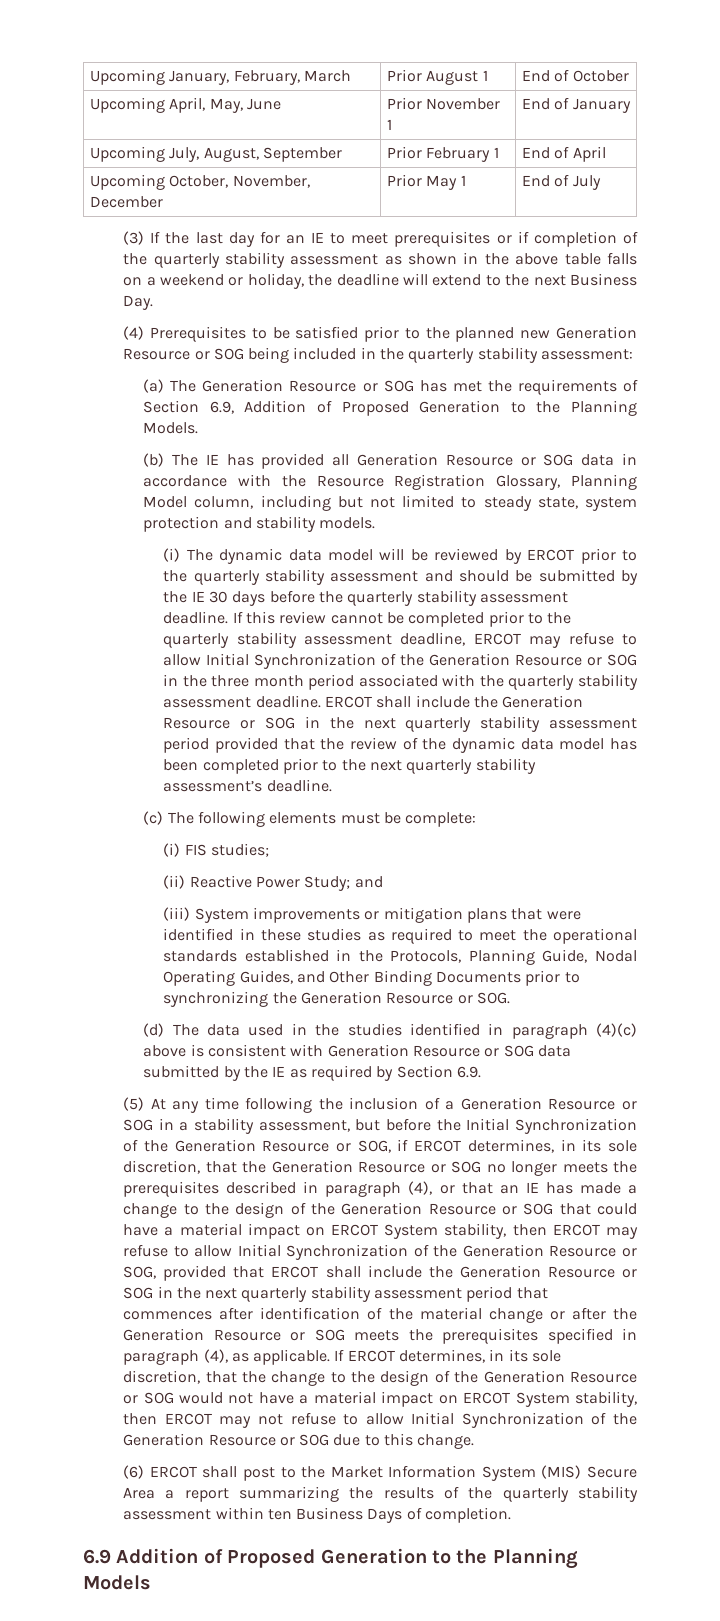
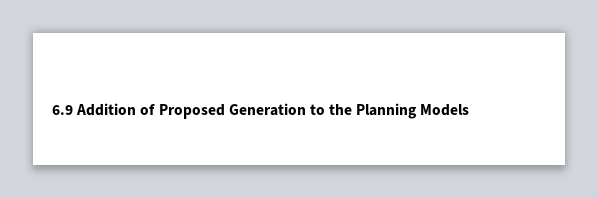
[89,69,351,85] [386,69,488,85] [521,69,629,82] [89,97,281,113] [386,97,501,110] [386,119,392,130] [521,97,631,113] [89,146,342,162] [386,146,499,162] [521,146,606,162] [89,174,310,190] [89,196,163,208] [386,174,466,190] [521,174,601,190] [123,231,638,247] [123,252,638,268] [123,273,637,289] [123,295,154,310] [123,326,637,342] [123,347,634,363] [143,379,638,395] [143,400,638,416] [143,422,199,434] [143,453,637,469] [143,474,637,490] [143,495,637,511] [143,516,376,532] [163,548,637,564] [163,569,638,585] [163,590,568,606] [163,611,572,627] [163,632,637,648] [163,653,637,669] [163,674,638,690] [163,695,584,708] [163,716,637,732] [163,737,638,753] [163,758,536,774] [163,779,332,792] [143,811,477,827] [163,843,269,857] [163,875,383,891] [163,907,581,923] [163,928,638,944] [163,949,637,965] [163,970,580,986] [163,991,510,1007] [143,1023,637,1039] [143,1044,571,1057] [143,1065,481,1081] [123,1097,637,1113] [123,1118,637,1134] [123,1139,637,1153] [123,1160,637,1176] [123,1181,637,1197] [123,1202,637,1218] [123,1223,638,1239] [123,1244,637,1260] [123,1265,637,1281] [123,1286,548,1302] [123,1307,638,1323] [123,1328,637,1344] [123,1349,562,1365] [123,1370,638,1386] [123,1391,638,1407] [123,1412,637,1428] [123,1433,475,1449] [123,1465,638,1481] [123,1486,639,1502] [123,1507,512,1523] Upcoming January, February, March | Prior August 1 | End of October // Upcoming April, May, June | Prior November 1 | End of January // Upcoming July, August, September | Prior February 1 | End of April // Upcoming October, November, December | Prior May 1 | End of July // (3) If the last day for an IE to meet prerequisites or if completion of the quarterly stability assessment as shown in the above table falls on a weekend or holiday, the deadline will extend to the next Business Day. // (4) Prerequisites to be satisfied prior to the planned new Generation Resource or SOG being included in the quarterly stability assessment: // (a) The Generation Resource or SOG has met the requirements of Section 6.9, Addition of Proposed Generation to the Planning Models. // (b) The IE has provided all Generation Resource or SOG data in accordance with the Resource Registration Glossary, Planning Model column, including but not limited to steady state, system protection and stability models. // (i) The dynamic data model will be reviewed by ERCOT prior to the quarterly stability assessment and should be submitted by the IE 30 days before the quarterly stability assessment deadline. If this review cannot be completed prior to the quarterly stability assessment deadline, ERCOT may refuse to allow Initial Synchronization of the Generation Resource or SOG in the three month period associated with the quarterly stability assessment deadline. ERCOT shall include the Generation Resource or SOG in the next quarterly stability assessment period provided that the review of the dynamic data model has been completed prior to the next quarterly stability assessment’s deadline. // (c) The following elements must be complete: // (i) FIS studies; // (ii) Reactive Power Study; and // (iii) System improvements or mitigation plans that were identified in these studies as required to meet the operational standards established in the Protocols, Planning Guide, Nodal Operating Guides, and Other Binding Documents prior to synchronizing the Generation Resource or SOG. // (d) The data used in the studies identified in paragraph (4)(c) above is consistent with Generation Resource or SOG data submitted by the IE as required by Section 6.9. // (5) At any time following the inclusion of a Generation Resource or SOG in a stability assessment, but before the Initial Synchronization of the Generation Resource or SOG, if ERCOT determines, in its sole discretion, that the Generation Resource or SOG no longer meets the prerequisites described in paragraph (4), or that an IE has made a change to the design of the Generation Resource or SOG that could have a material impact on ERCOT System stability, then ERCOT may refuse to allow Initial Synchronization of the Generation Resource or SOG, provided that ERCOT shall include the Generation Resource or SOG in the next quarterly stability assessment period that commences after identification of the material change or after the Generation Resource or SOG meets the prerequisites specified in paragraph (4), as applicable. If ERCOT determines, in its sole discretion, that the change to the design of the Generation Resource or SOG would not have a material impact on ERCOT System stability, then ERCOT may not refuse to allow Initial Synchronization of the Generation Resource or SOG due to this change. // (6) ERCOT shall post to the Market Information System (MIS) Secure Area a report summarizing the results of the quarterly stability assessment within ten Business Days of completion. // -> (52, 110) none

